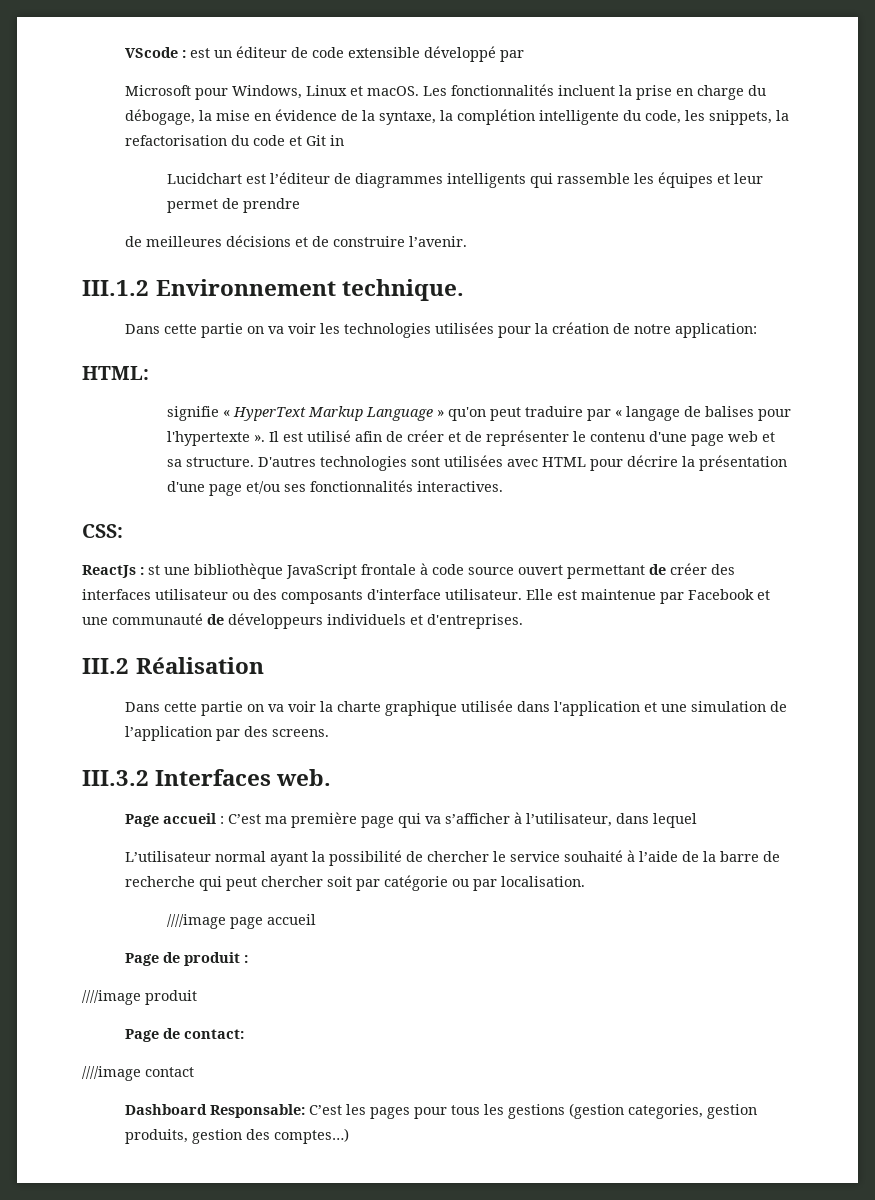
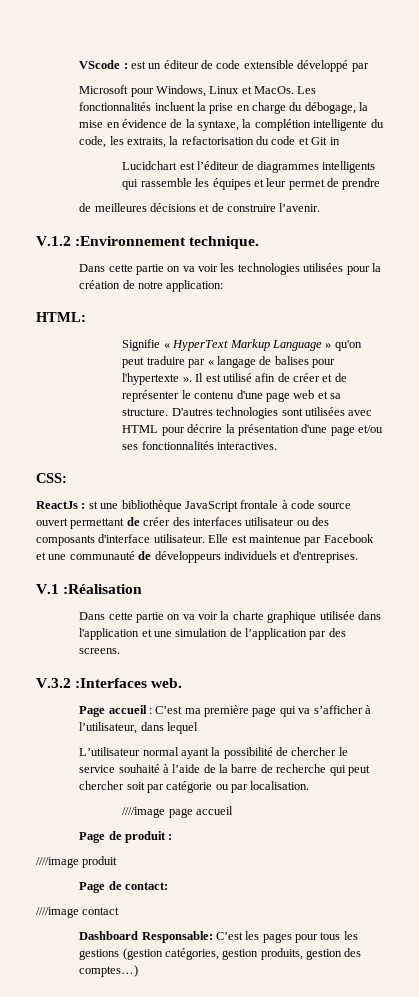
[366,86,419,96] macOS. -> [254,86,295,94] MacOs.
[708,110,772,125] snippets, -> [126,137,166,148] extraits,
[82,279,337,296] III.1.2 Environnement -> [36,236,187,246] V.1.2 :Environnement
[167,406,220,421] signifie -> [122,339,161,351] Signifie
[82,657,265,674] III.2 Réalisation -> [36,584,143,594] V.1 :Réalisation
[82,769,272,786] III.3.2 Interfaces -> [36,678,148,688] V.3.2 :Interfaces
[627,1104,703,1119] categories, -> [164,948,219,960] catégories,

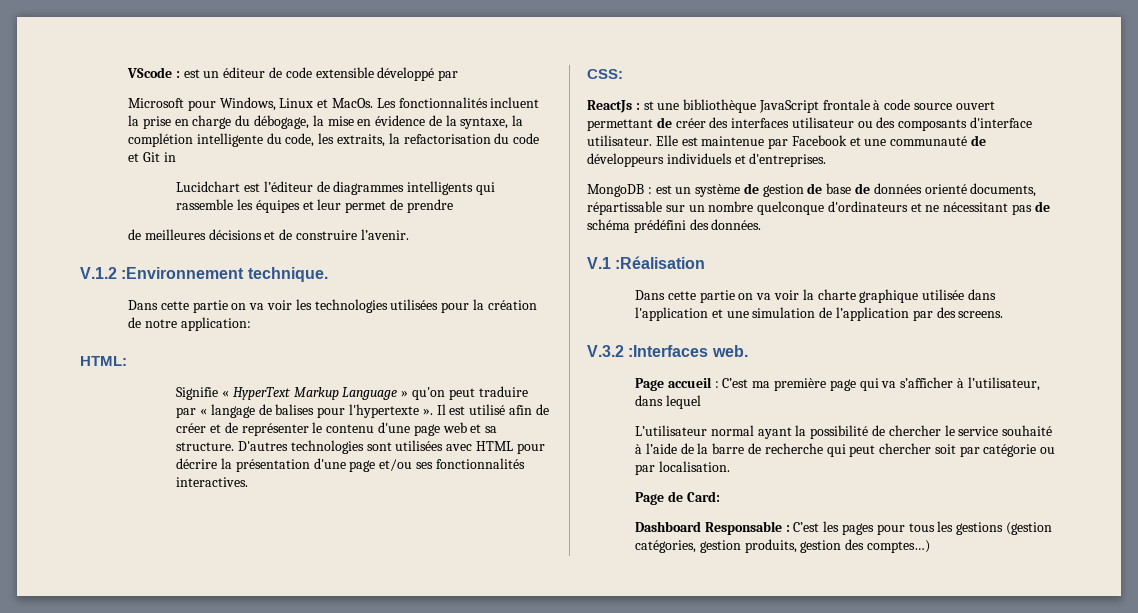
(358, 557) none -> [587,183,1037,197] [587,201,1050,215] [587,219,762,233] // MongoDB : est un système de gestion de base de données orienté documents, répartissable sur un nombre quelconque d'ordinateurs et ne nécessitant pas de schéma prédéfini des données.
[122,806,234,818] [79,831,173,843] [36,856,118,868] [79,881,168,893] [36,907,120,918] // ////image page accueil // Page de produit : // ////image produit // Page de contact: // ////image contact -> [635,491,720,505] // Page de Card:
[141,931,213,943] Responsable: -> [704,521,790,535] Responsable :

